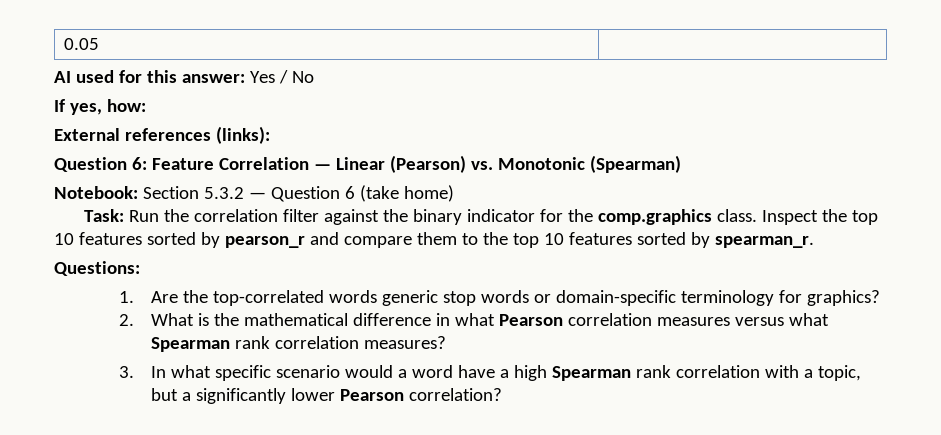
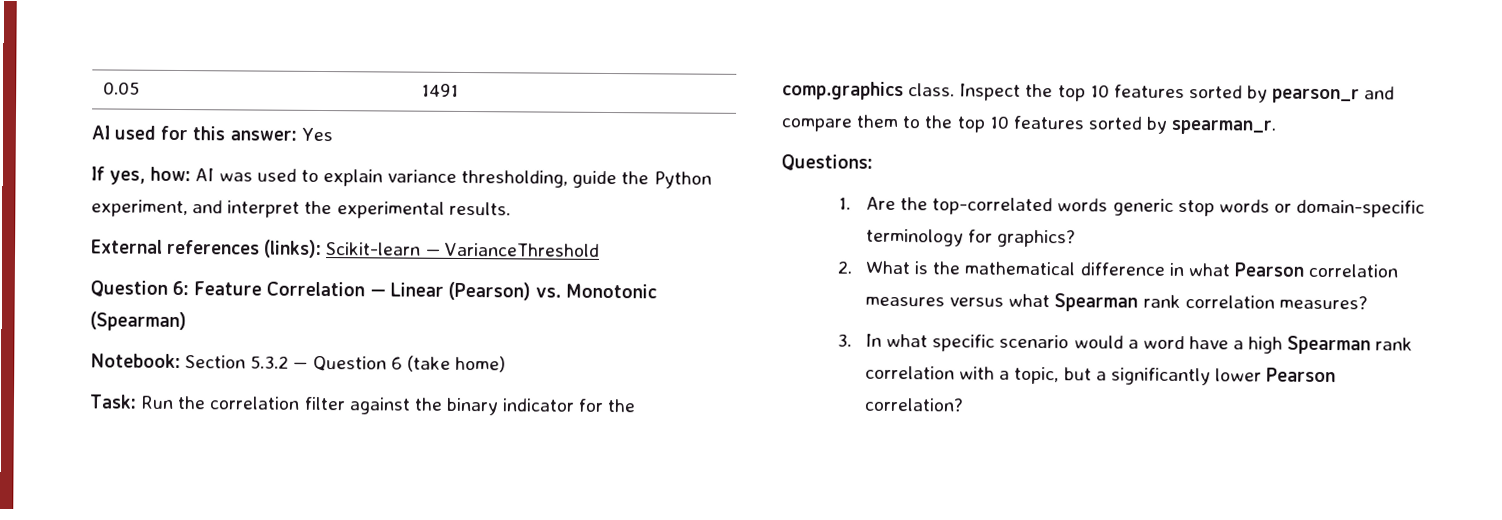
(100, 44) none -> [421,83,460,97] 1491
[278,70,314,84] / No -> (333, 134) none
(146, 105) none -> [195,168,712,189] [91,199,511,219] AI was used to explain variance thresholding, guide the Python experiment, and interpret the experimental results.
(270, 135) none -> [326,242,600,257] Scikit-learn — VarianceThreshold

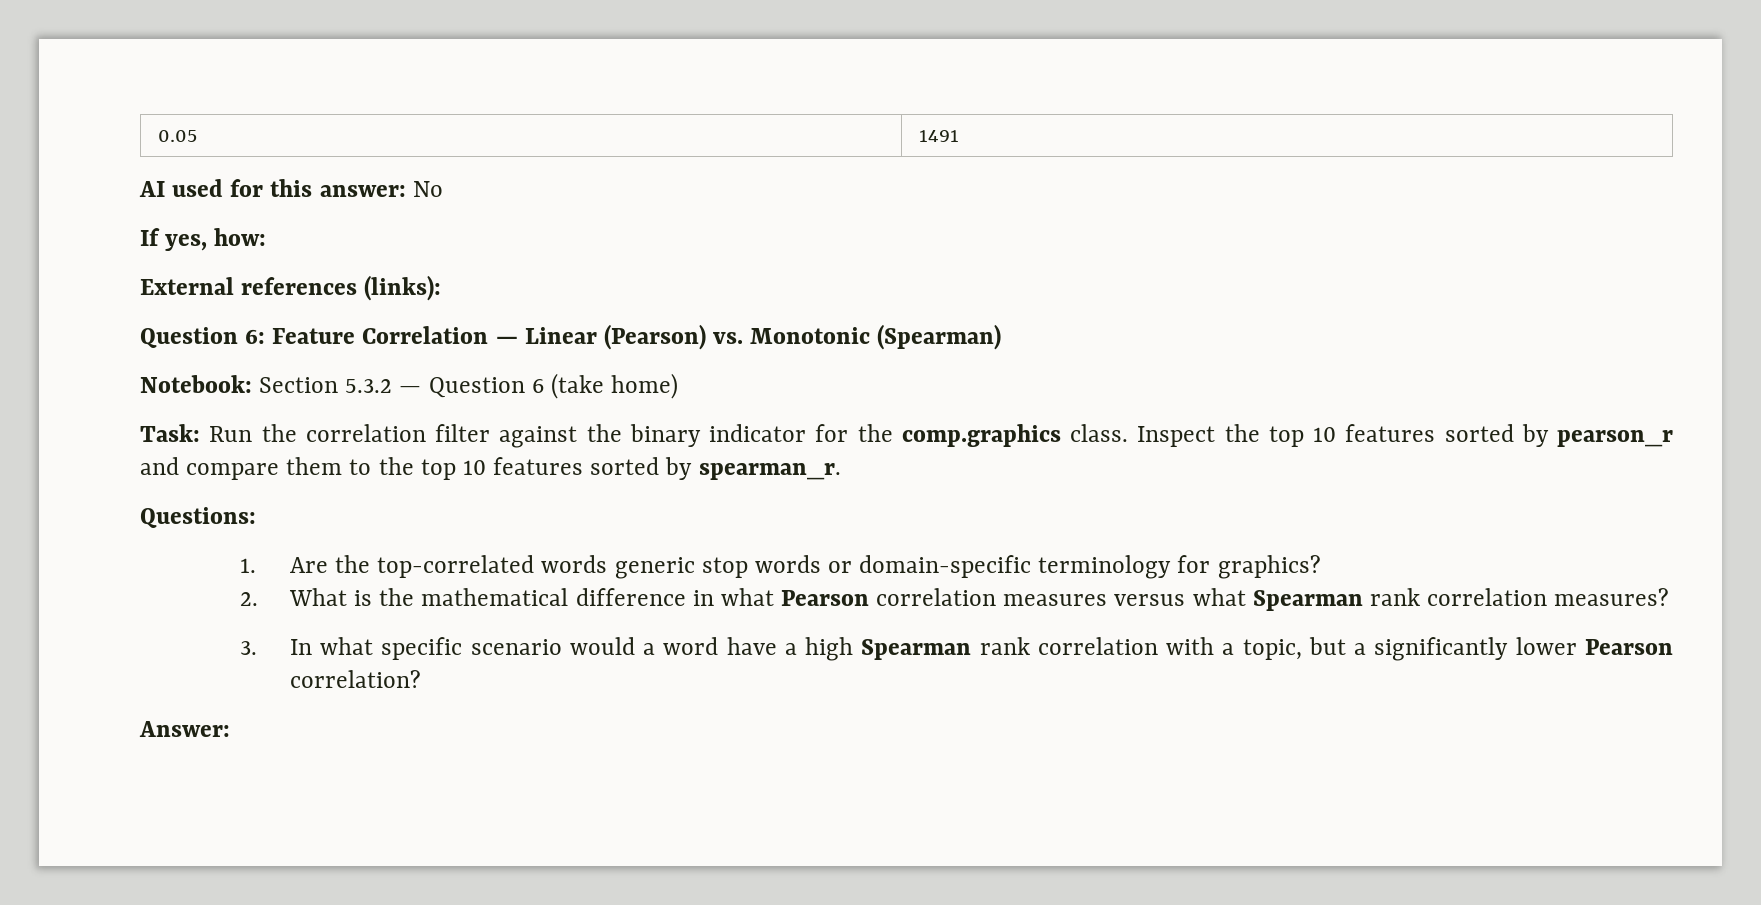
[300,127,333,142] Yes -> [412,181,443,197] No
[195,168,712,189] [91,199,511,219] AI was used to explain variance thresholding, guide the Python experiment, and interpret the experimental results. -> (267, 237) none
[326,242,600,257] Scikit-learn — VarianceThreshold -> (442, 288) none
(965, 404) none -> [139,721,230,737] // Answer:

